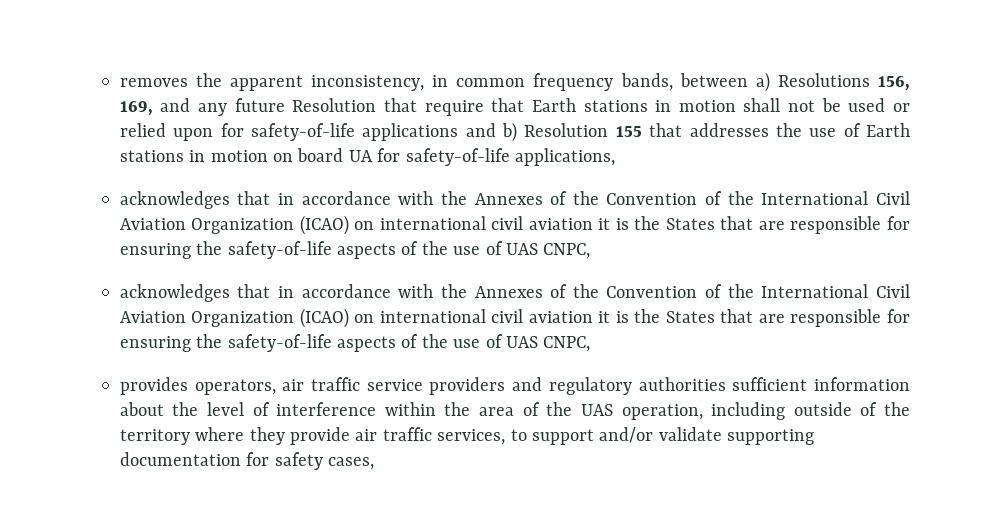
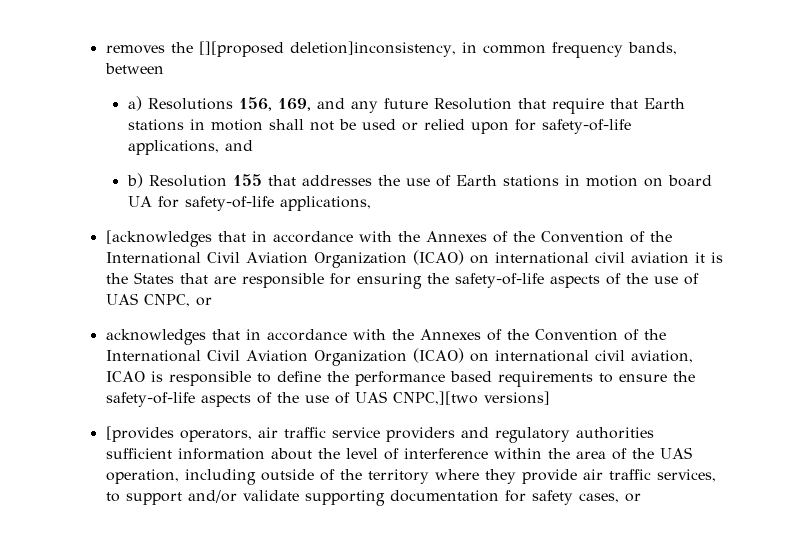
[230,75,425,91] apparent inconsistency, -> [198,41,456,57] [][proposed deletion]inconsistency,
(748, 80) none -> (164, 68) //
[362,123,496,141] applications and -> [127,140,253,155] applications, and //
[119,191,230,209] acknowledges -> [105,230,212,247] [acknowledges
(591, 251) none -> [195,297,212,306] or
[528,309,910,327] [119,334,591,352] [119,377,188,395] aviation it is the States that are responsible for ensuring the safety-of-life aspects of the use of UAS CNPC, // provides -> [630,350,693,363] [105,371,695,387] [105,391,550,407] [105,426,174,442] aviation, ICAO is responsible to define the performance based requirements to ensure the safety-of-life aspects of the use of UAS CNPC,][two versions] // [provides
(374, 463) none -> [624,493,641,502] or

